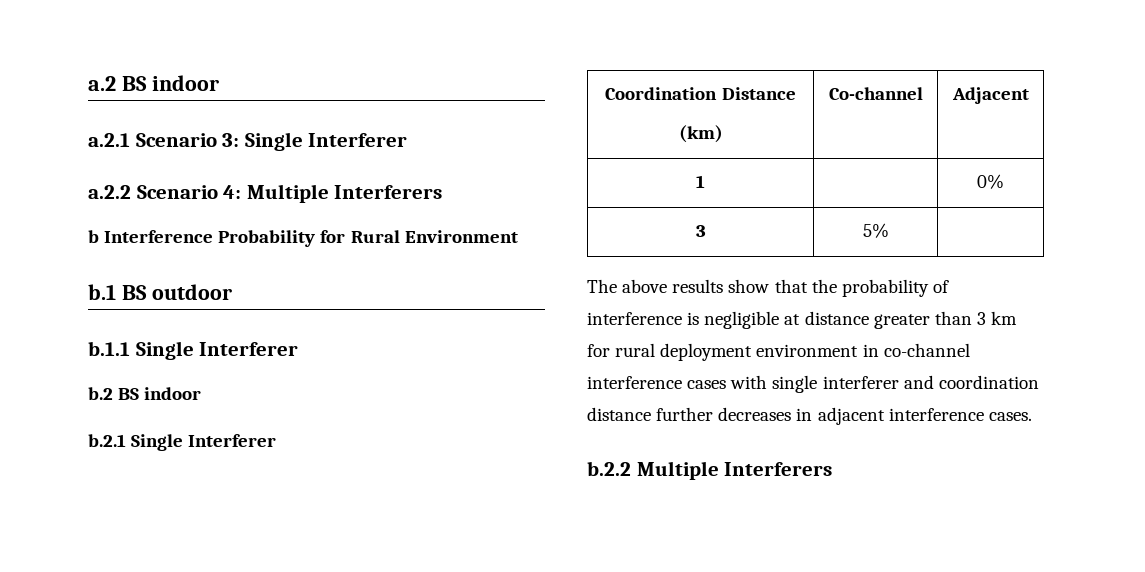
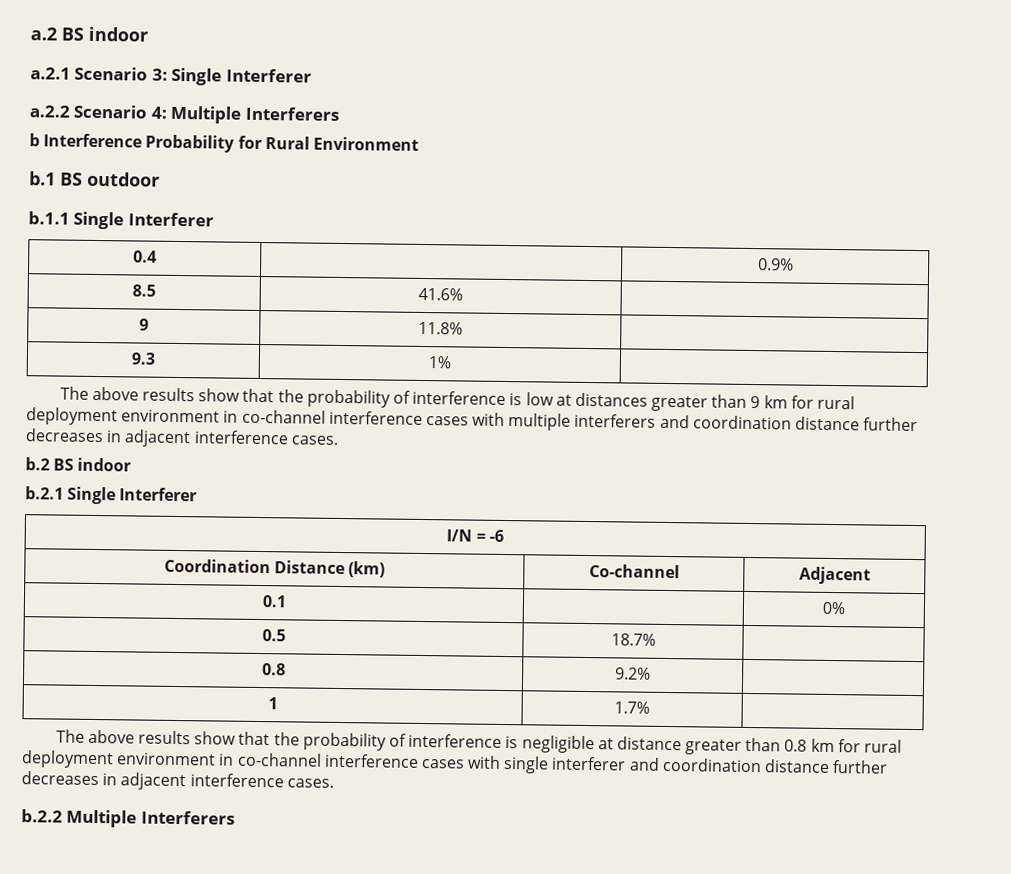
(299, 349) none -> [133,250,157,263] [757,258,794,271] [132,284,156,297] [417,287,463,301] [139,318,149,331] [417,321,463,335] [131,352,156,365] [427,356,451,369] [59,386,856,412] [26,407,919,432] [25,428,339,448] // 0.4 | | 0.9% // 8.5 | 41.6% | // 9 | 11.8% | // 9.3 | 1% | // The above results show that the probability of interference is low at distances greater than 9 km for rural deployment environment in co-channel interference cases with multiple interferers and coordination distance further decreases in adjacent interference cases.
(277, 440) none -> [446,529,504,542] // I/N = -6
(796, 93) // -> (345, 567) none
[696,175,705,188] 1 -> [261,595,287,608] 0.1
[695,225,706,237] [862,223,889,238] 3 | 5% -> [261,629,286,642] [610,633,656,646] [261,663,286,676] [615,667,651,680] [267,697,278,710] [614,701,650,714] 0.5 | 18.7% | // 0.8 | 9.2% | // 1 | 1.7%
[976,312,986,325] 3 -> [784,739,808,752] 0.8

